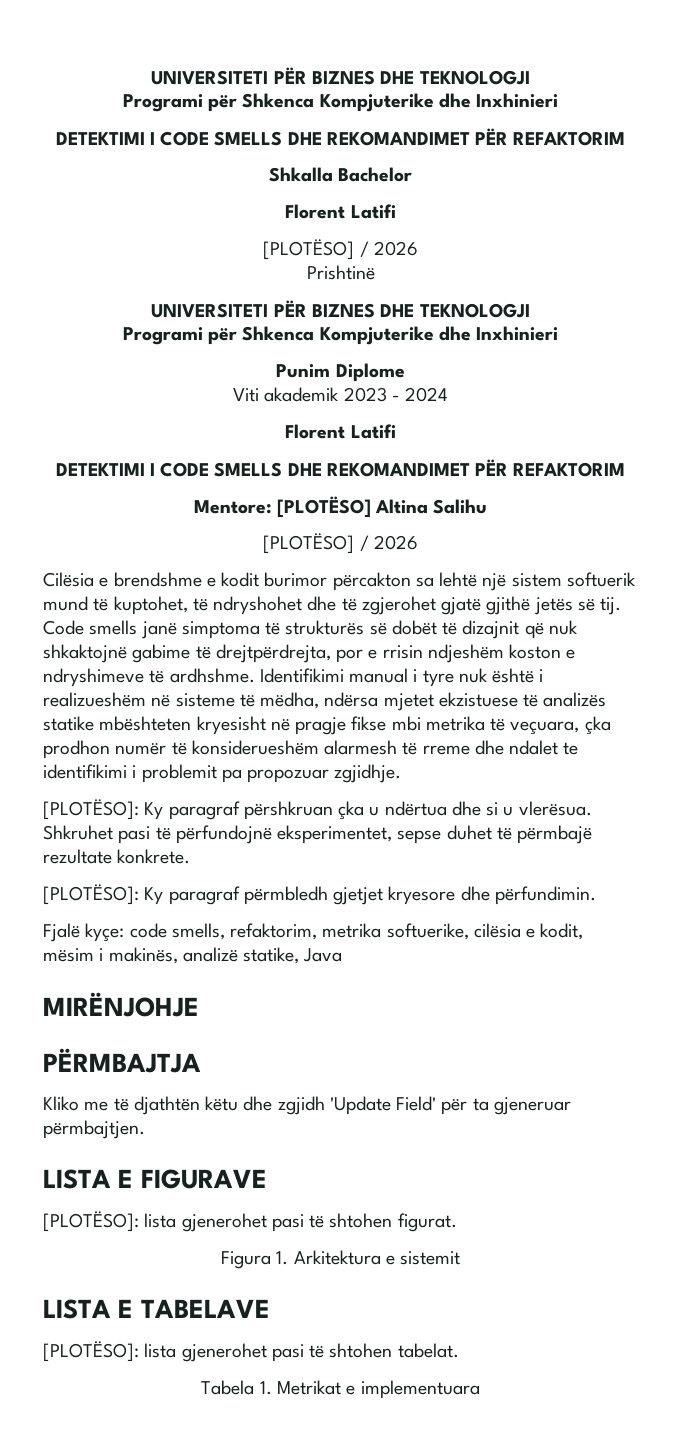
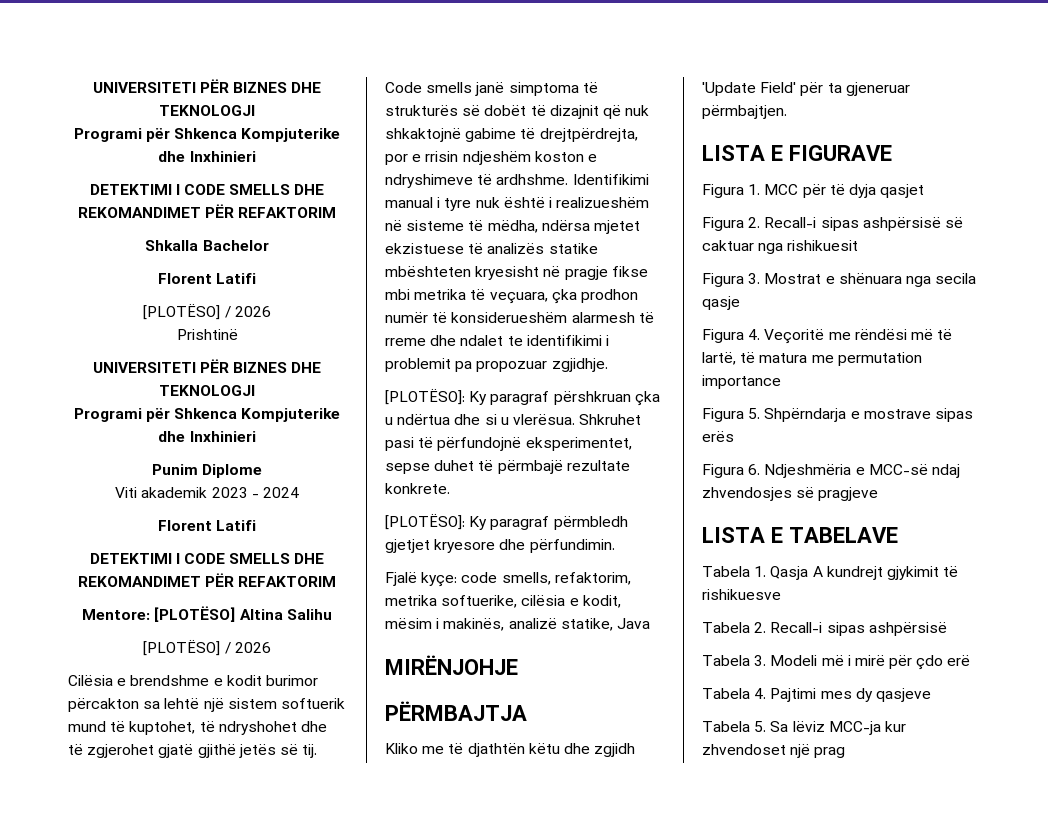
[43,1211,457,1232] [220,1250,461,1269] [43,1299,270,1319] [43,1341,459,1362] [201,1380,480,1399] [PLOTËSO]: lista gjenerohet pasi të shtohen figurat. // Figura 1. Arkitektura e sistemit // LISTA E TABELAVE // [PLOTËSO]: lista gjenerohet pasi të shtohen tabelat. // Tabela 1. Metrikat e implementuara -> [702,184,925,198] [702,217,963,231] [702,240,859,254] [702,273,977,287] [702,296,740,310] [702,329,953,344] [702,352,922,366] [702,375,781,389] [702,408,973,422] [702,431,734,442] [702,464,960,478] [702,487,879,501] [702,527,898,543] [702,566,959,580] [702,589,781,600] [702,622,947,636] [702,655,971,670] [702,688,931,702] [702,721,906,735] [702,744,846,758] Figura 1. MCC për të dyja qasjet // Figura 2. Recall-i sipas ashpërsisë së caktuar nga rishikuesit // Figura 3. Mostrat e shënuara nga secila qasje // Figura 4. Veçoritë me rëndësi më të lartë, të matura me permutation importance // Figura 5. Shpërndarja e mostrave sipas erës // Figura 6. Ndjeshmëria e MCC-së ndaj zhvendosjes së pragjeve // LISTA E TABELAVE // Tabela 1. Qasja A kundrejt gjykimit të rishikuesve // Tabela 2. Recall-i sipas ashpërsisë // Tabela 3. Modeli më i mirë për çdo erë // Tabela 4. Pajtimi mes dy qasjeve // Tabela 5. Sa lëviz MCC-ja kur zhvendoset një prag

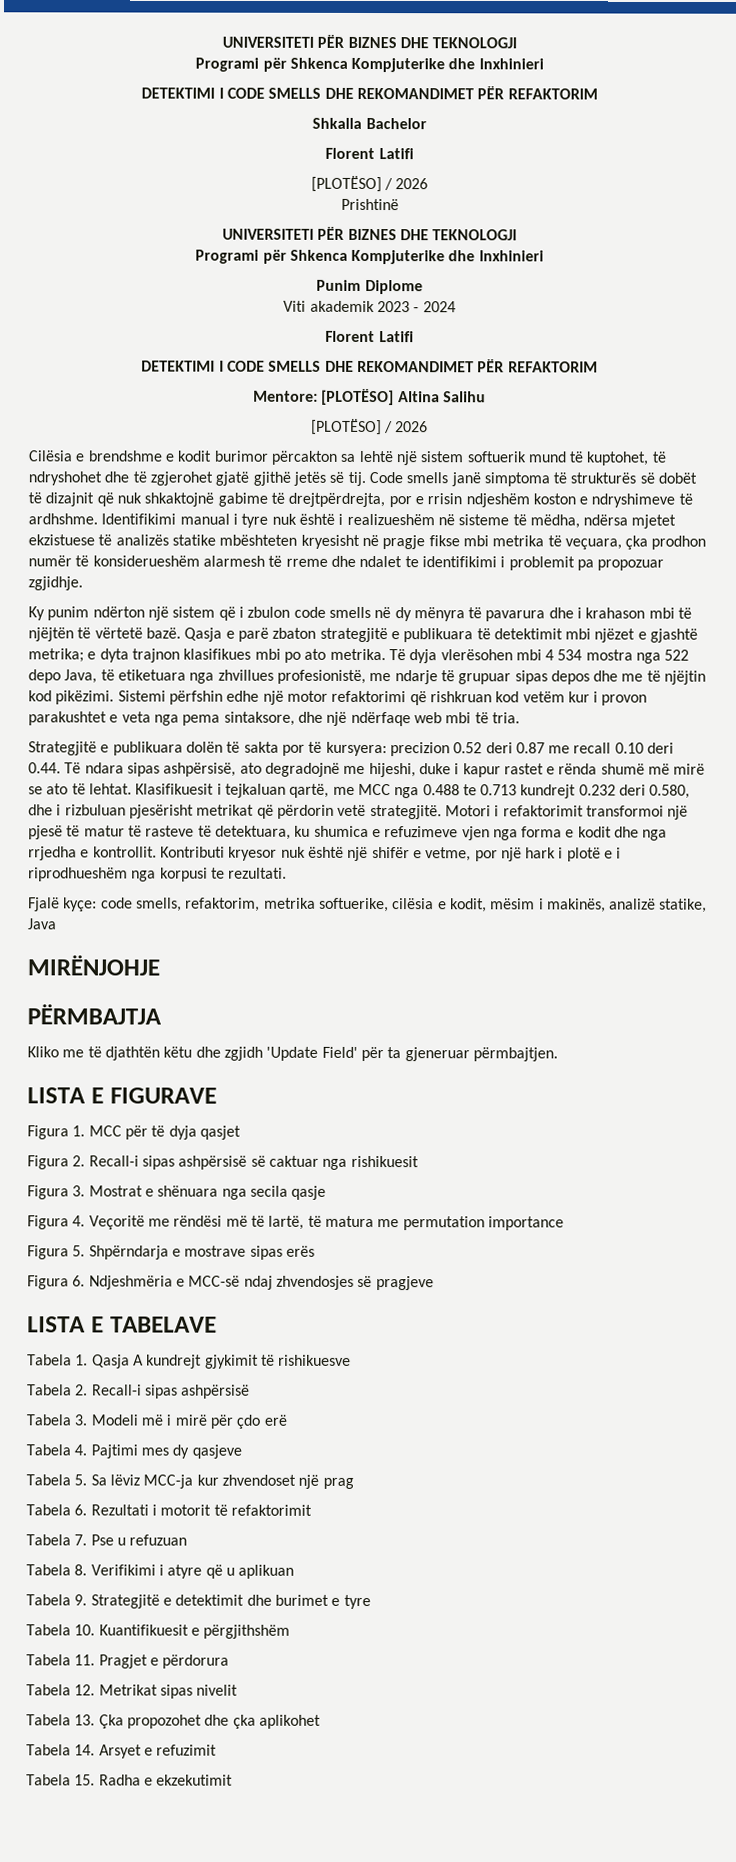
[385,388,660,406] [385,414,642,425] [385,437,632,451] [385,460,630,474] [385,483,450,494] [385,513,628,530] [385,539,615,553] [PLOTËSO]: Ky paragraf përshkruan çka u ndërtua dhe si u vlerësua. Shkruhet pasi të përfundojnë eksperimentet, sepse duhet të përmbajë rezultate konkrete. // [PLOTËSO]: Ky paragraf përmbledh gjetjet kryesore dhe përfundimin. -> [28,606,693,622] [28,627,699,643] [28,648,690,664] [28,669,707,685] [28,690,648,706] [28,711,520,727] [28,741,675,757] [28,762,706,778] [28,783,691,799] [28,804,689,820] [28,825,668,841] [28,846,622,862] [28,867,288,882] Ky punim ndërton një sistem që i zbulon code smells në dy mënyra të pavarura dhe i krahason mbi të njëjtën të vërtetë bazë. Qasja e parë zbaton strategjitë e publikuara të detektimit mbi njëzet e gjashtë metrika; e dyta trajnon klasifikues mbi po ato metrika. Të dyja vlerësohen mbi 4 534 mostra nga 522 depo Java, të etiketuara nga zhvillues profesionistë, me ndarje të grupuar sipas depos dhe me të njëjtin kod pikëzimi. Sistemi përfshin edhe një motor refaktorimi që rishkruan kod vetëm kur i provon parakushtet e veta nga pema sintaksore, dhe një ndërfaqe web mbi të tria. // Strategjitë e publikuara dolën të sakta por të kursyera: precizion 0.52 deri 0.87 me recall 0.10 deri 0.44. Të ndara sipas ashpërsisë, ato degradojnë me hijeshi, duke i kapur rastet e rënda shumë më mirë se ato të lehtat. Klasifikuesit i tejkaluan qartë, me MCC nga 0.488 te 0.713 kundrejt 0.232 deri 0.580, dhe i rizbuluan pjesërisht metrikat që përdorin vetë strategjitë. Motori i refaktorimit transformoi një pjesë të matur të rasteve të detektuara, ku shumica e refuzimeve vjen nga forma e kodit dhe nga rrjedha e kontrollit. Kontributi kryesor nuk është një shifër e vetme, por një hark i plotë e i riprodhueshëm nga korpusi te rezultati.
(846, 752) none -> [26,1504,312,1516] [26,1534,188,1546] [26,1564,295,1579] [26,1594,371,1610] [26,1624,291,1639] [26,1654,230,1669] [26,1684,239,1699] [26,1714,321,1729] [26,1744,218,1759] [26,1774,234,1786] // Tabela 6. Rezultati i motorit të refaktorimit // Tabela 7. Pse u refuzuan // Tabela 8. Verifikimi i atyre që u aplikuan // Tabela 9. Strategjitë e detektimit dhe burimet e tyre // Tabela 10. Kuantifikuesit e përgjithshëm // Tabela 11. Pragjet e përdorura // Tabela 12. Metrikat sipas nivelit // Tabela 13. Çka propozohet dhe çka aplikohet // Tabela 14. Arsyet e refuzimit // Tabela 15. Radha e ekzekutimit

